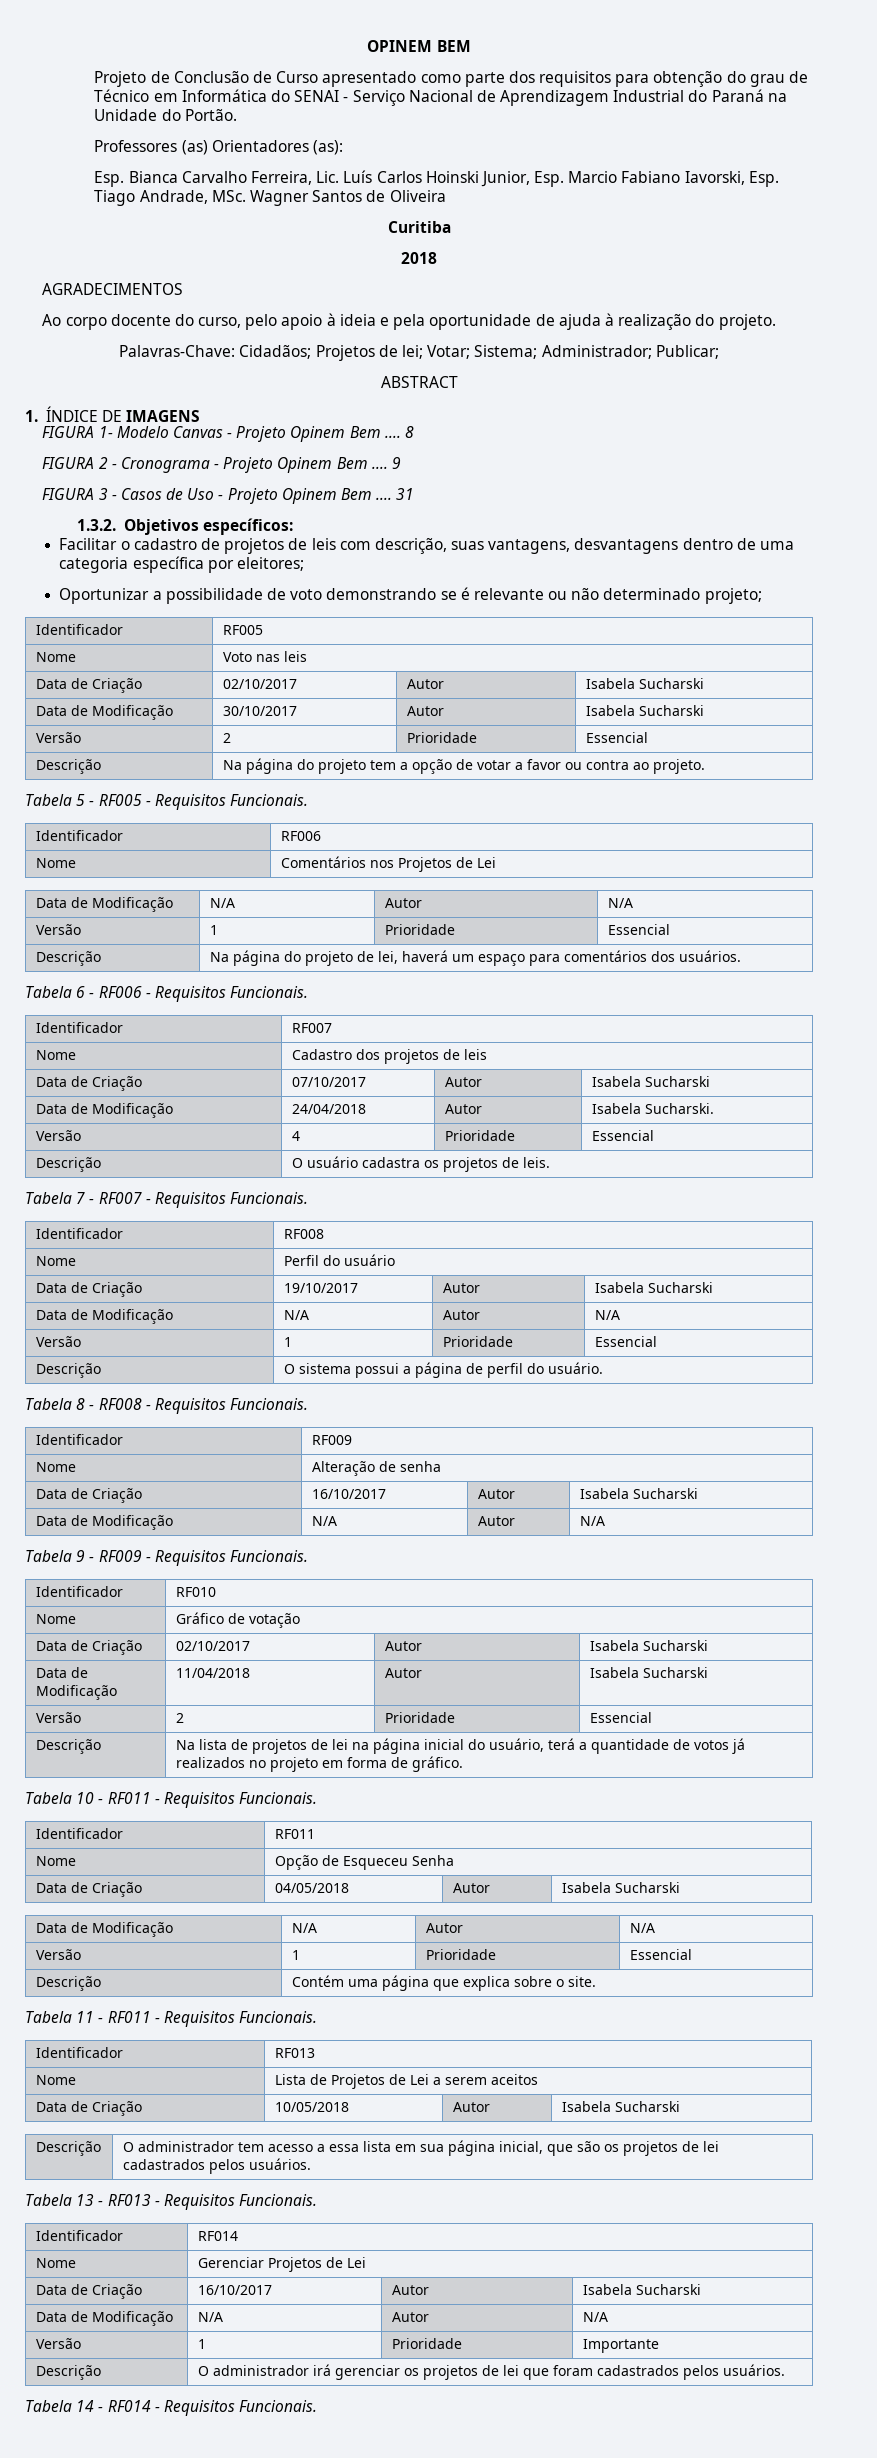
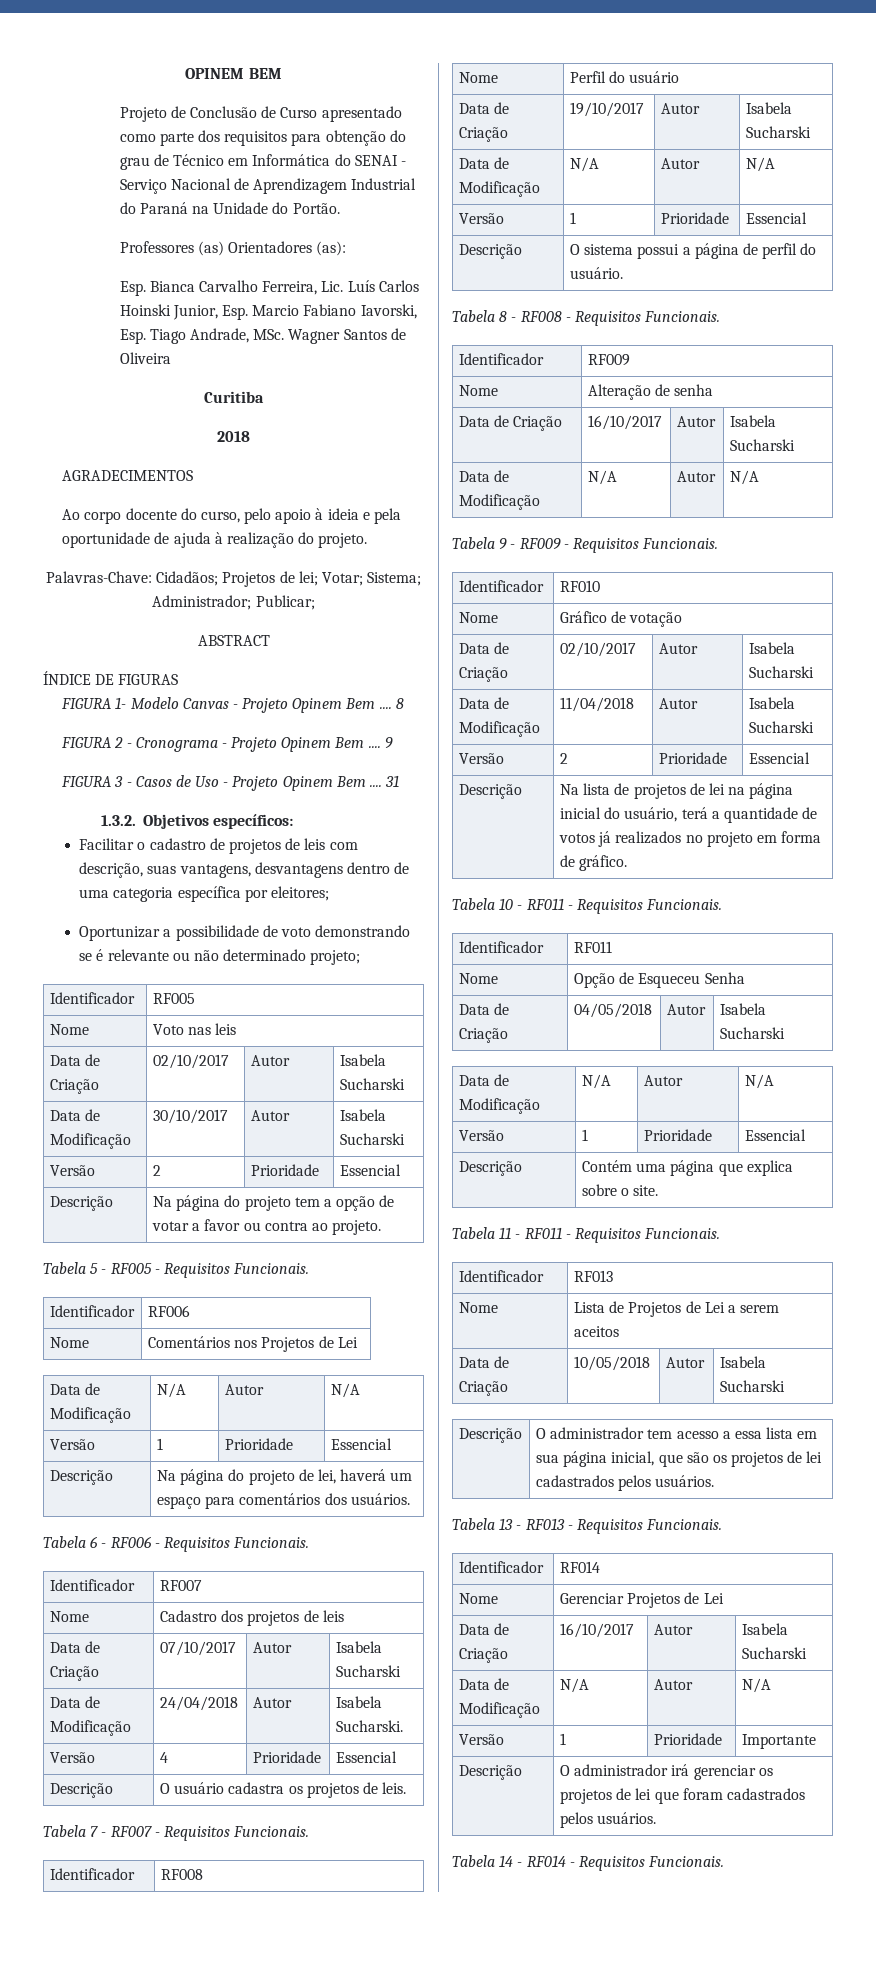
[25,410,38,422] 1. -> (270, 640) none
[126,410,201,422] IMAGENS -> [118,674,179,685] FIGURAS

